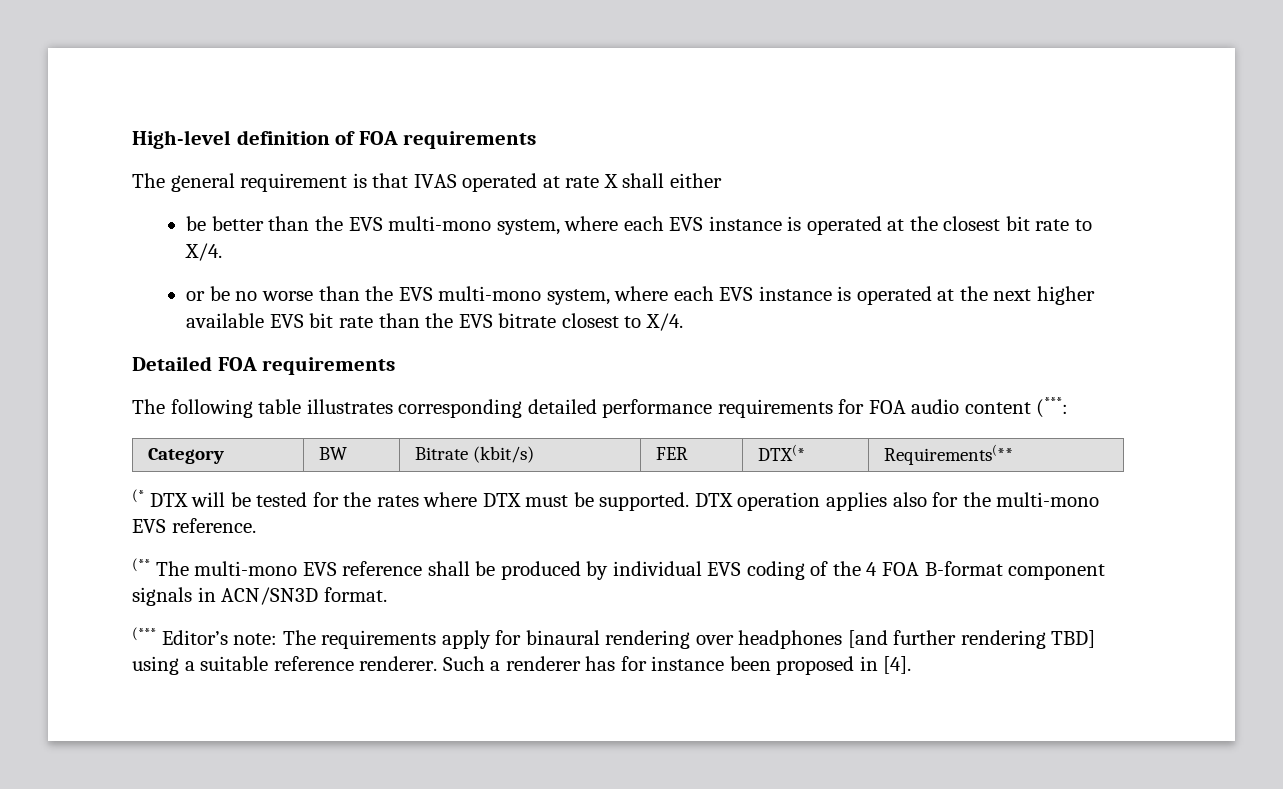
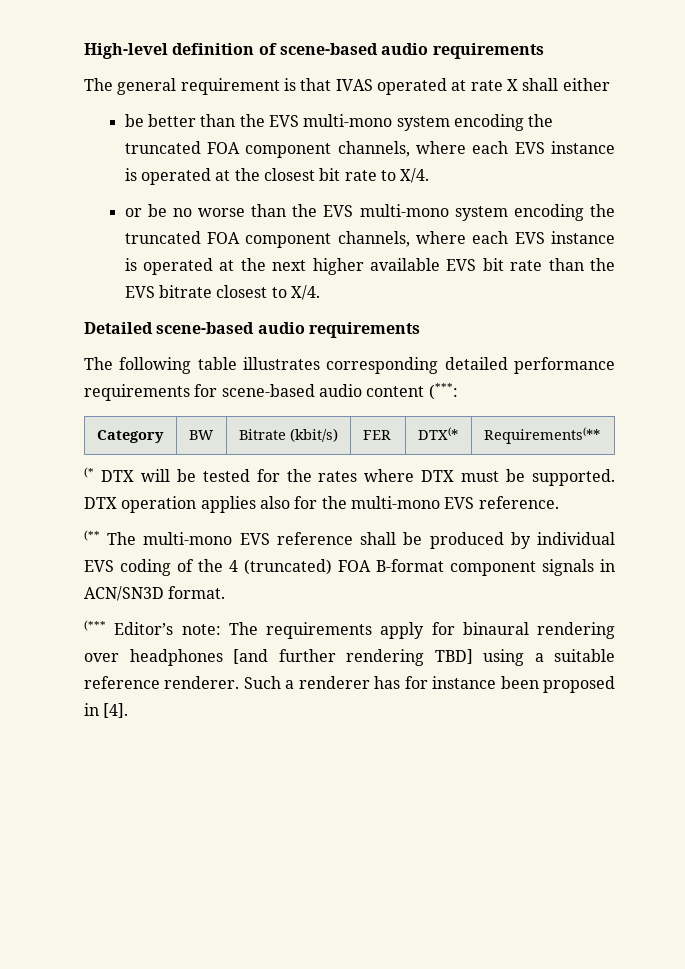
[358,131,398,145] FOA -> [279,43,429,55] scene-based audio
[496,219,560,235] system, -> [396,114,554,131] [124,141,410,158] system encoding the truncated FOA component channels,
[546,289,610,305] system, -> [454,204,615,221] [124,231,410,248] system encoding the truncated FOA component channels,
[217,357,257,371] FOA -> [156,322,305,334] scene-based audio
[868,400,906,414] FOA -> [221,384,315,397] scene-based
(878, 569) none -> [244,559,332,575] (truncated)

